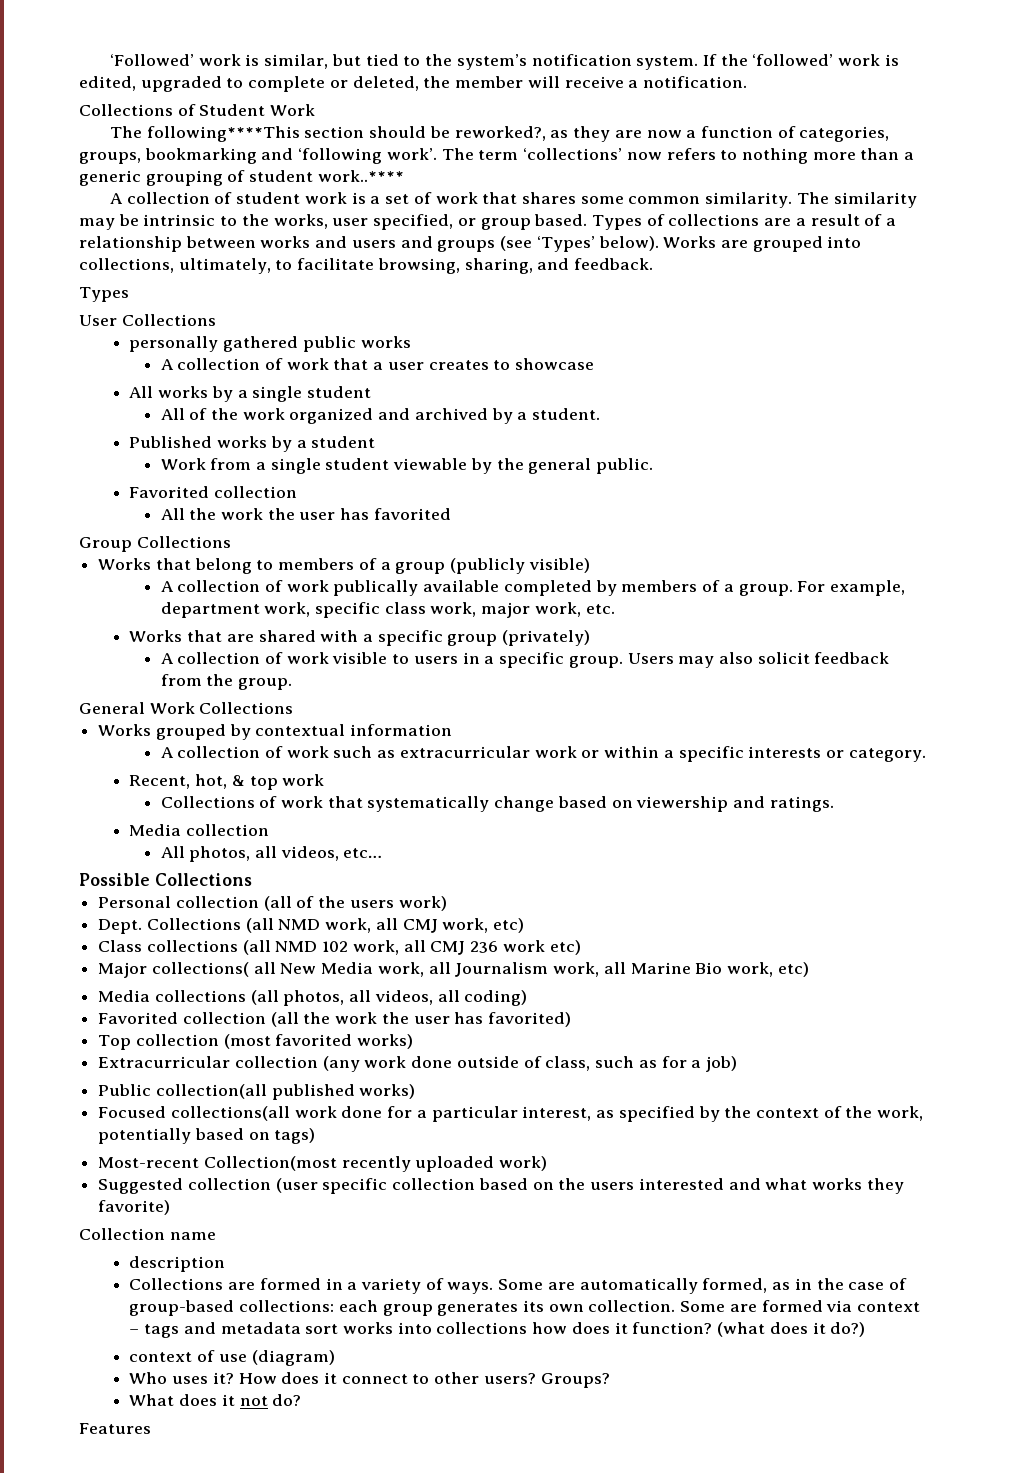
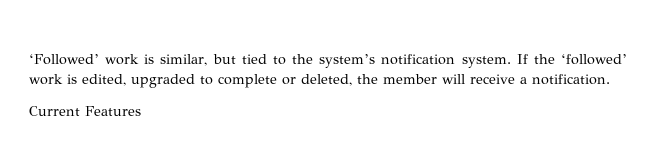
[79,104,316,116] [109,126,890,142] [79,148,915,164] [79,170,404,186] [109,192,917,208] [79,214,897,230] [79,236,862,252] [79,258,654,274] [79,287,129,302] [79,314,216,326] [129,336,411,352] [160,358,595,370] [129,386,372,402] [160,408,601,424] [129,436,376,452] [160,458,654,474] [129,486,298,498] [160,508,451,520] [79,536,231,552] [98,558,590,574] [160,580,905,596] [160,602,615,618] [129,630,591,646] [160,652,890,668] [160,674,292,690] [79,702,294,714] [98,724,453,740] [160,746,926,762] [129,774,325,790] [160,796,834,812] [129,824,270,836] [160,846,383,862] [79,873,252,886] [98,896,447,911] [98,918,525,934] [98,940,581,955] [98,962,809,978] [98,990,528,1006] [98,1012,572,1027] [98,1034,414,1050] [98,1056,737,1072] [98,1084,416,1100] [98,1106,924,1122] [98,1128,316,1144] [98,1156,548,1172] [98,1178,904,1194] [98,1200,171,1215] [79,1228,216,1240] [129,1256,226,1272] [129,1278,907,1294] [129,1300,921,1316] [129,1322,866,1338] [129,1350,335,1366] [129,1372,610,1388] [129,1394,302,1406] Collections of Student Work // The following****This section should be reworked?, as they are now a function of categories, groups, bookmarking and ‘following work’. The term ‘collections’ now refers to nothing more than a generic grouping of student work..**** // A collection of student work is a set of work that shares some common similarity. The similarity may be intrinsic to the works, user specified, or group based. Types of collections are a result of a relationship between works and users and groups (see ‘Types’ below). Works are grouped into collections, ultimately, to facilitate browsing, sharing, and feedback. // Types // User Collections // personally gathered public works // A collection of work that a user creates to showcase // All works by a single student // All of the work organized and archived by a student. // Published works by a student // Work from a single student viewable by the general public. // Favorited collection // All the work the user has favorited // Group Collections // Works that belong to members of a group (publicly visible) // A collection of work publically available completed by members of a group. For example, department work, specific class work, major work, etc. // Works that are shared with a specific group (privately) // A collection of work visible to users in a specific group. Users may also solicit feedback from the group. // General Work Collections // Works grouped by contextual information // A collection of work such as extracurricular work or within a specific interests or category. // Recent, hot, & top work // Collections of work that systematically change based on viewership and ratings. // Media collection // All photos, all videos, etc… // Possible Collections // Personal collection (all of the users work) // Dept. Collections (all NMD work, all CMJ work, etc) // Class collections (all NMD 102 work, all CMJ 236 work etc) // Major collections( all New Media work, all Journalism work, all Marine Bio work, etc) // Media collections (all photos, all videos, all coding) // Favorited collection (all the work the user has favorited) // Top collection (most favorited works) // Extracurricular collection (any work done outside of class, such as for a job) // Public collection(all published works) // Focused collections(all work done for a particular interest, as specified by the context of the work, potentially based on tags) // Most-recent Collection(most recently uploaded work) // Suggested collection (user specific collection based on the users interested and what works they favorite) // Collection name // description // Collections are formed in a variety of ways. Some are automatically formed, as in the case of group-based collections: each group generates its own collection. Some are formed via context – tags and metadata sort works into collections how does it function? (what does it do?) // context of use (diagram) // Who uses it? How does it connect to other users? Groups? // What does it not do? // -> [29,106,80,116] Current

